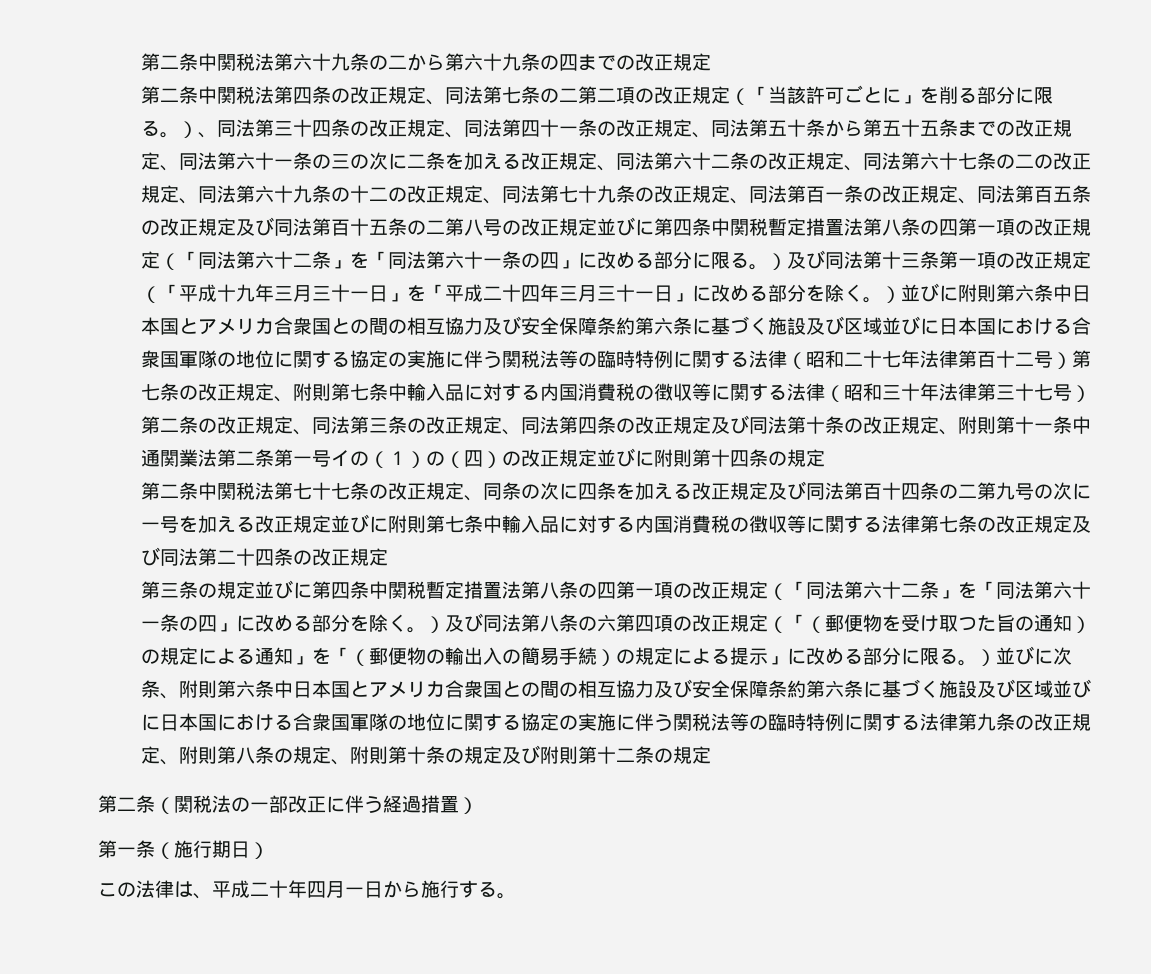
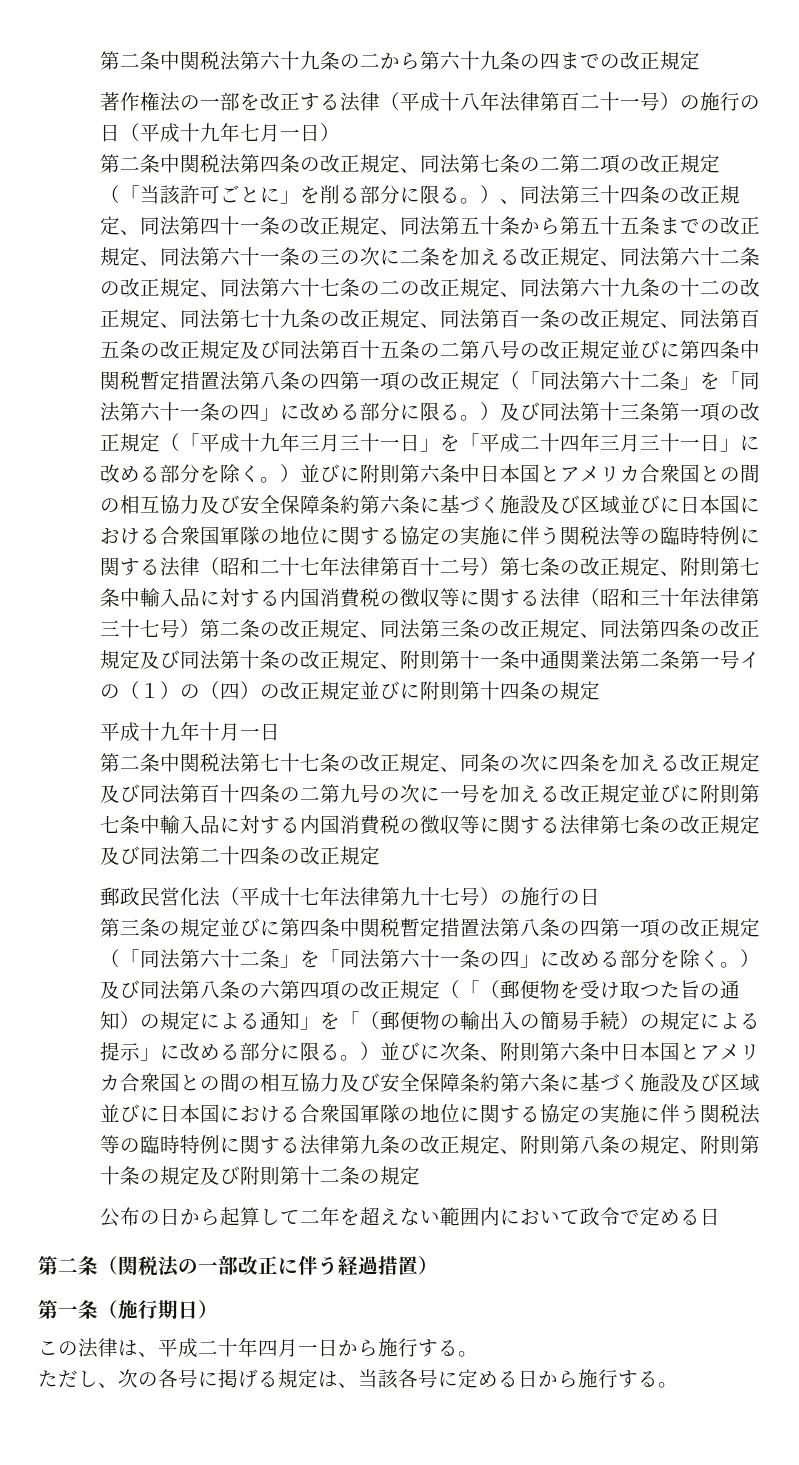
(712, 62) none -> [100,92,761,112] [100,123,341,143] // 著作権法の一部を改正する法律（平成十八年法律第百二十一号）の施行の日（平成十九年七月一日）
(826, 458) none -> [100,722,281,742] // 平成十九年十月一日
(389, 557) none -> [100,887,601,907] // 郵政民営化法（平成十七年法律第九十七号）の施行の日
(712, 755) none -> [100,1207,721,1227] // 公布の日から起算して二年を超えない範囲内において政令で定める日
(516, 896) none -> [38,1369,678,1389] // ただし、次の各号に掲げる規定は、当該各号に定める日から施行する。

